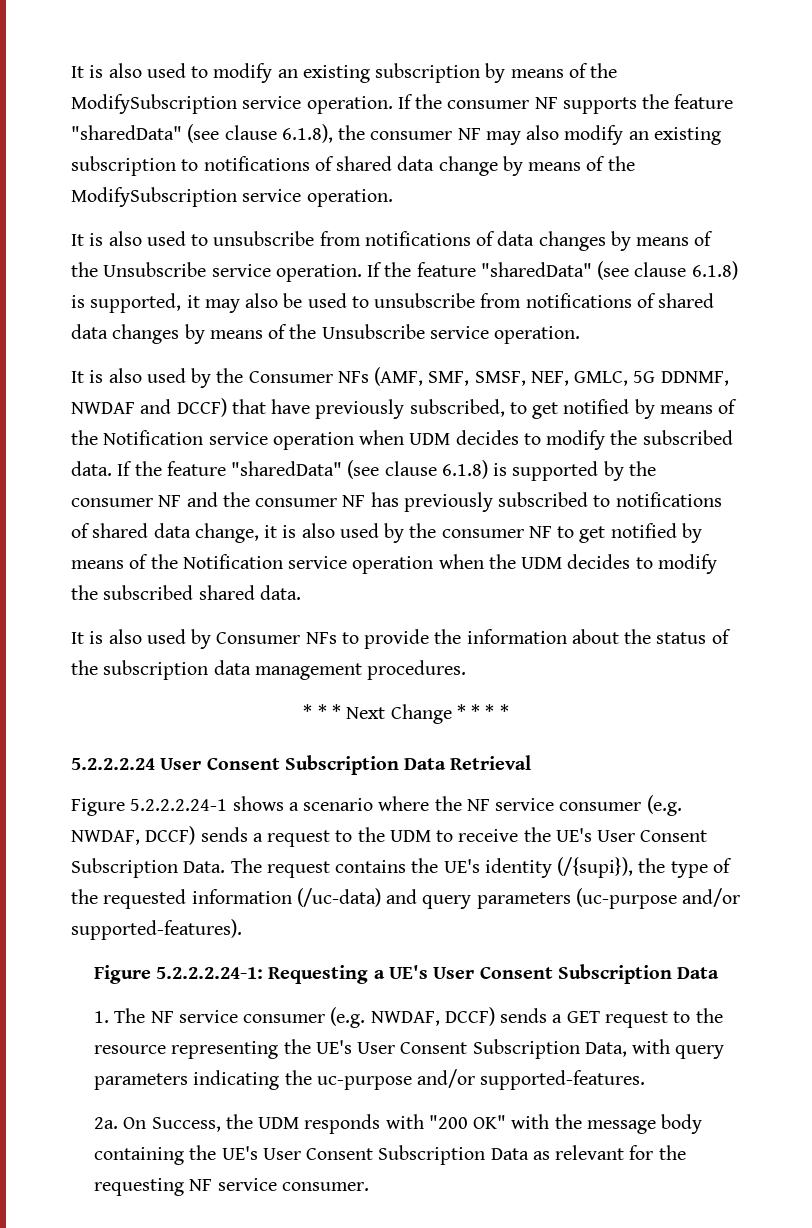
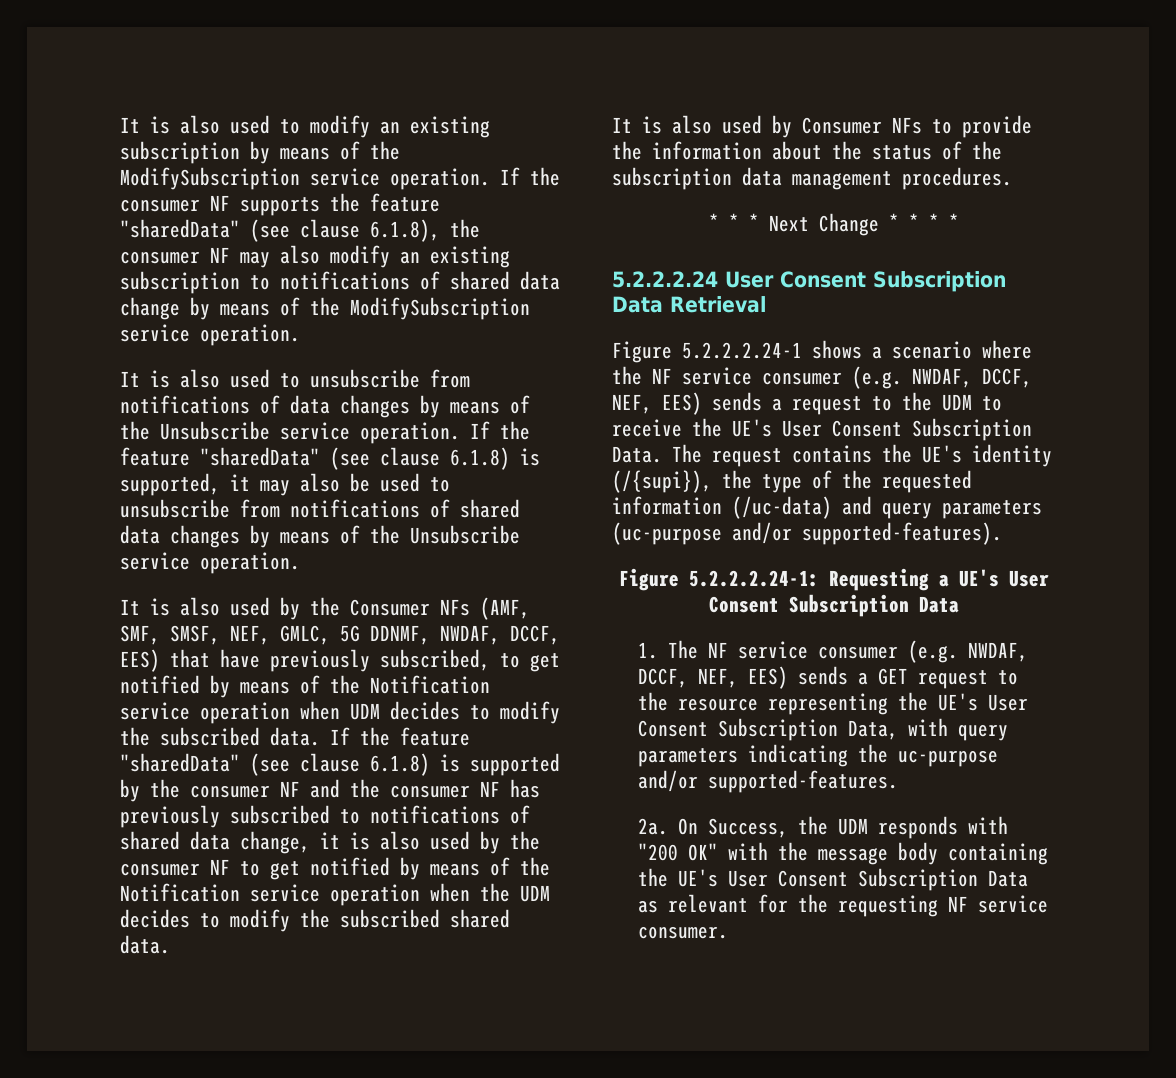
[71,398,227,417] NWDAF and DCCF) -> [440,625,560,645] [120,649,160,672] NWDAF, DCCF, EES)
[145,826,196,845] DCCF) -> [982,368,1032,388] [612,392,702,415] DCCF, NEF, EES)
[444,1007,495,1026] DCCF) -> [638,666,789,689] DCCF, NEF, EES)

